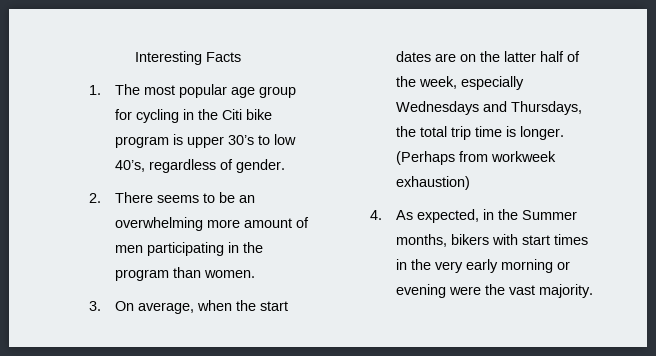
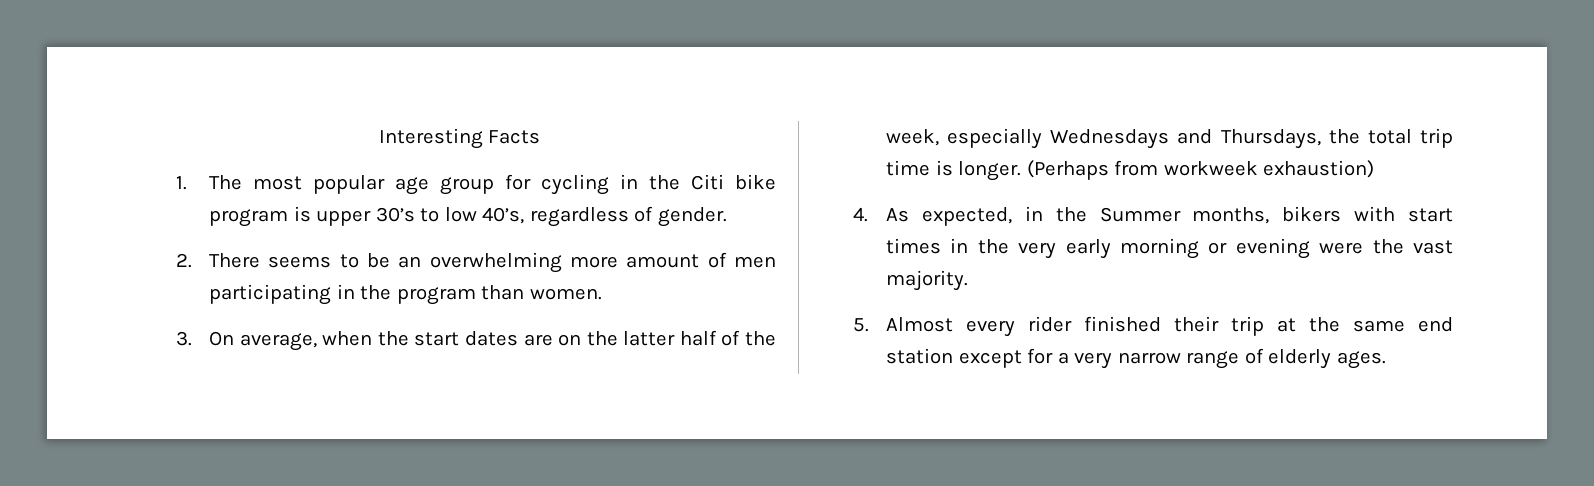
(594, 291) none -> [853,316,1453,337] [886,348,1386,369] // 5. Almost every rider finished their trip at the same end station except for a very narrow range of elderly ages.

